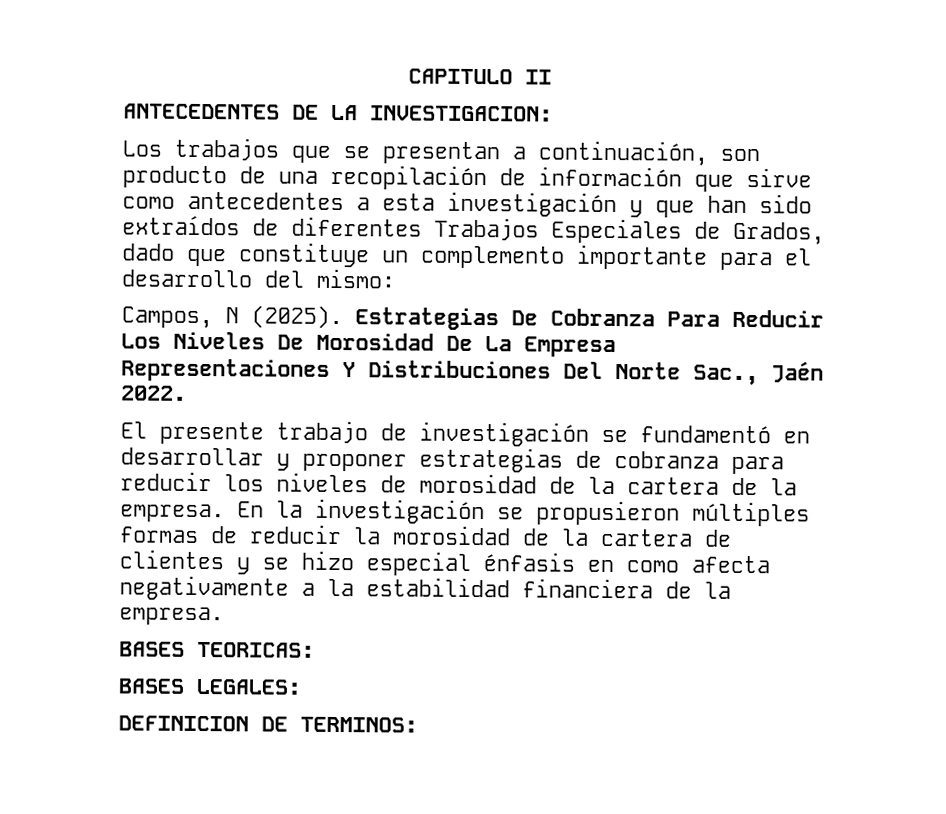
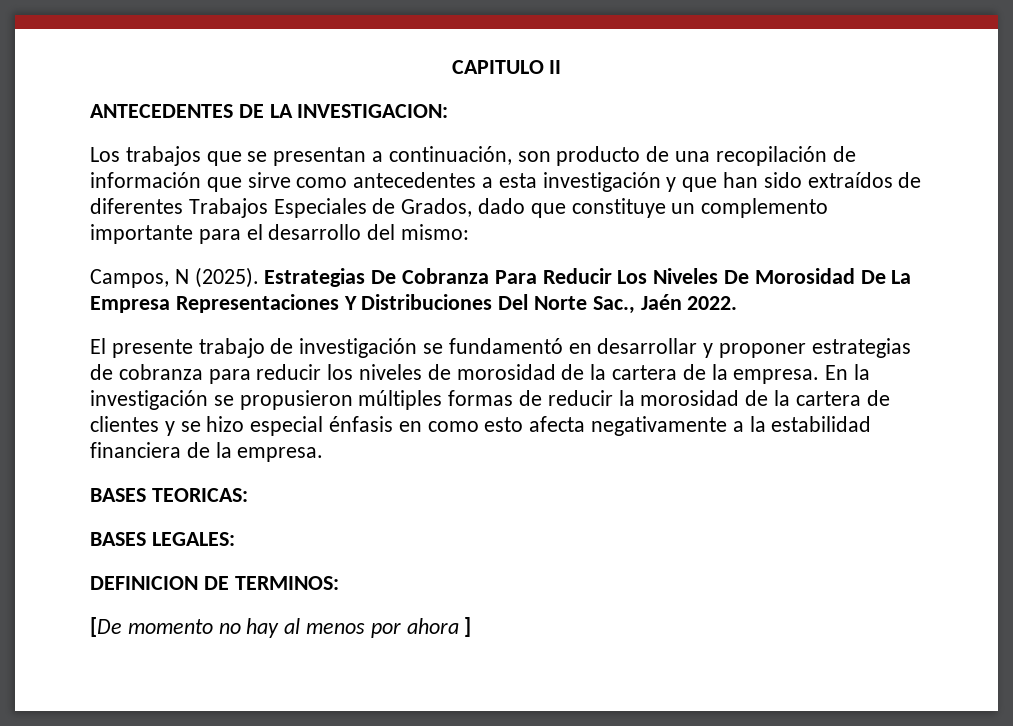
(679, 566) none -> [484,417,524,432] esto
(418, 724) none -> [90,617,472,638] // [De momento no hay al menos por ahora ]

